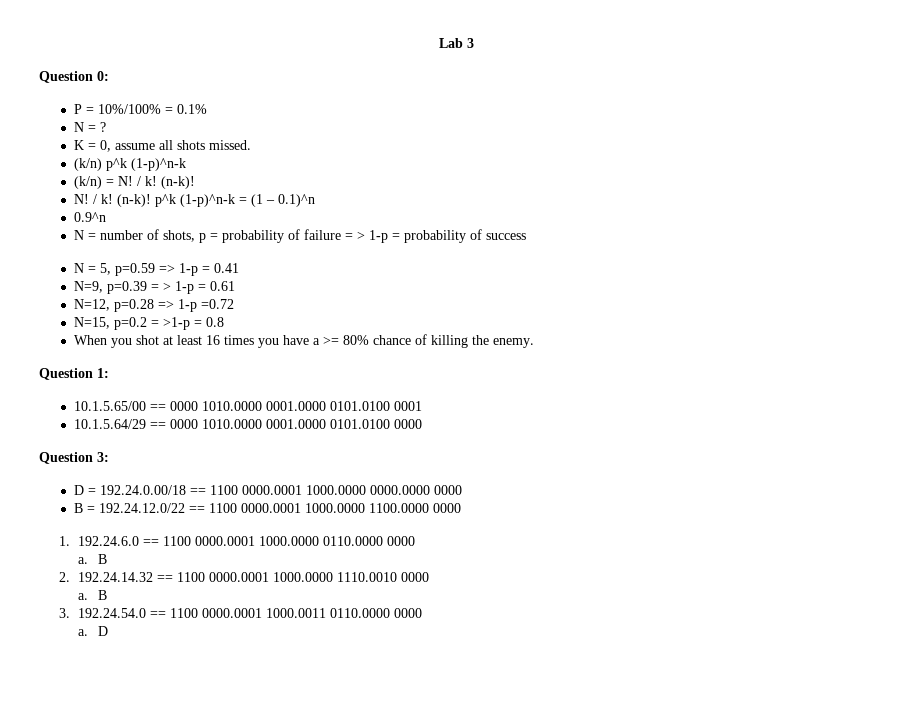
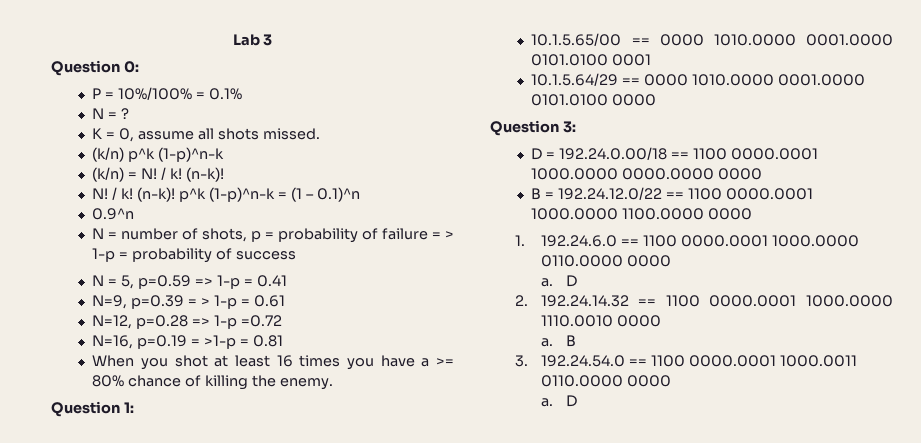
[73,317,147,330] N=15, p=0.2 -> [92,335,188,349] N=16, p=0.19
[205,317,224,327] 0.8 -> [252,335,283,347] 0.81
[97,554,107,564] B -> [566,275,578,287] D

